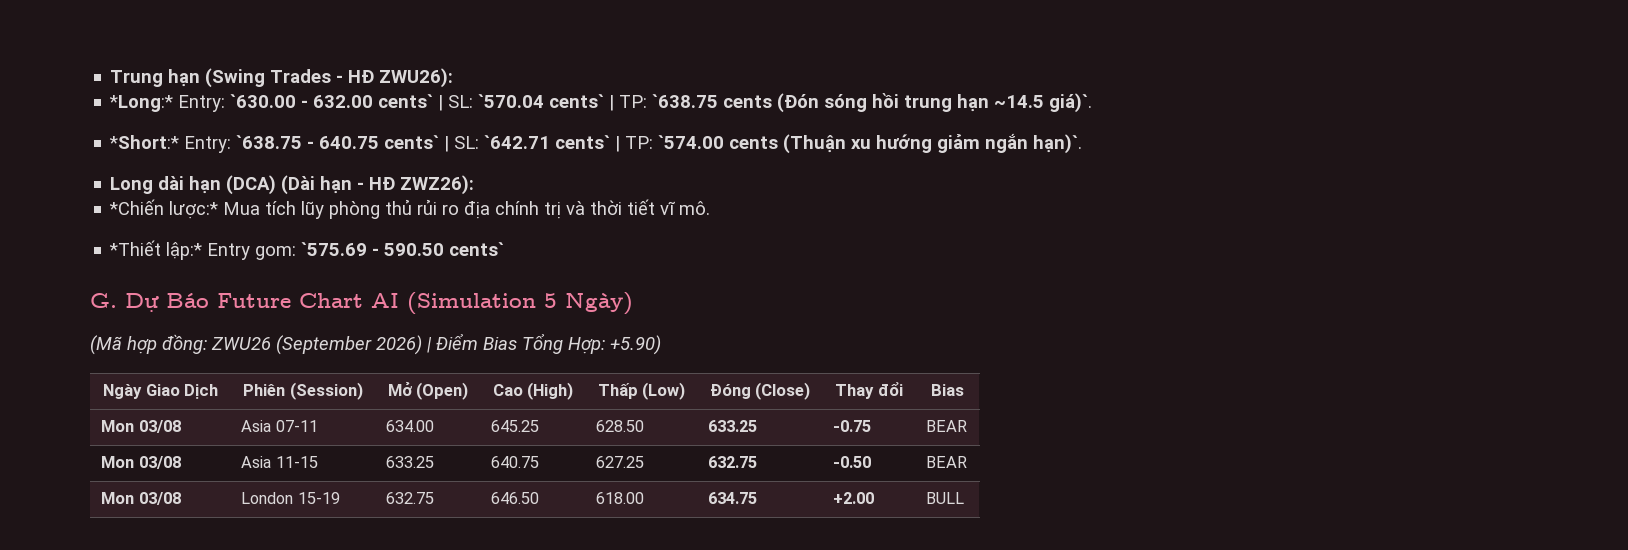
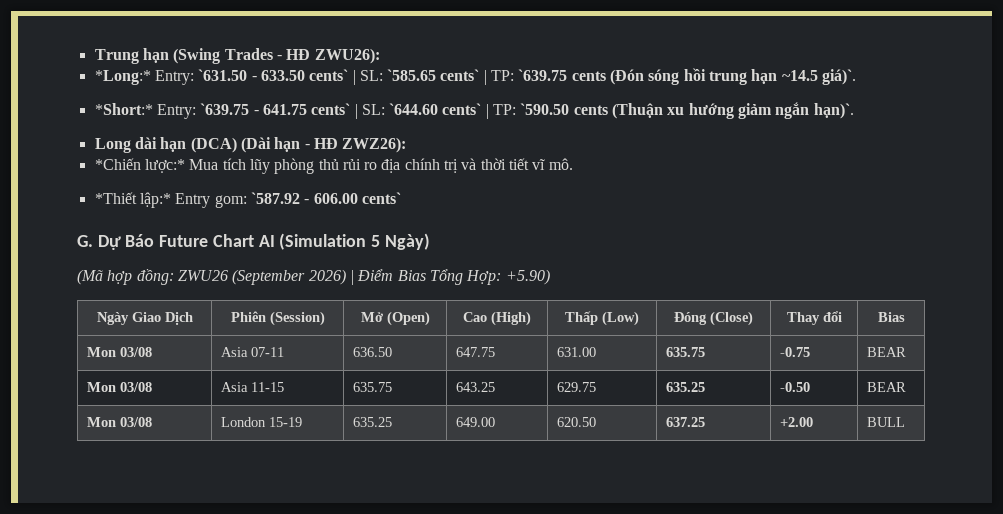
[230,94,719,111] `630.00 - 632.00 cents` | SL: `570.04 cents` | TP: `638.75 -> [198,69,568,85] `631.50 - 633.50 cents` | SL: `585.65 cents` | TP: `639.75
[236,135,725,152] `638.75 - 640.75 cents` | SL: `642.71 cents` | TP: `574.00 -> [200,103,570,119] `639.75 - 641.75 cents` | SL: `644.60 cents` | TP: `590.50
[301,242,445,256] `575.69 - 590.50 -> [250,192,358,204] `587.92 - 606.00
[386,420,435,432] [491,420,540,432] [596,420,645,432] [708,420,758,432] 634.00 | 645.25 | 628.50 | 633.25 -> [352,347,392,357] [455,347,495,357] [556,347,596,357] [665,347,705,357] 636.50 | 647.75 | 631.00 | 635.75
[386,456,435,468] [491,456,540,468] [596,456,645,468] [708,456,758,468] 633.25 | 640.75 | 627.25 | 632.75 -> [352,382,392,392] [455,382,495,392] [556,382,596,392] [665,382,705,392] 635.75 | 643.25 | 629.75 | 635.25
[386,492,435,504] [491,492,540,504] [596,492,645,504] [708,492,758,504] 632.75 | 646.50 | 618.00 | 634.75 -> [352,417,392,427] [455,417,495,427] [556,417,596,427] [665,417,705,427] 635.25 | 649.00 | 620.50 | 637.25

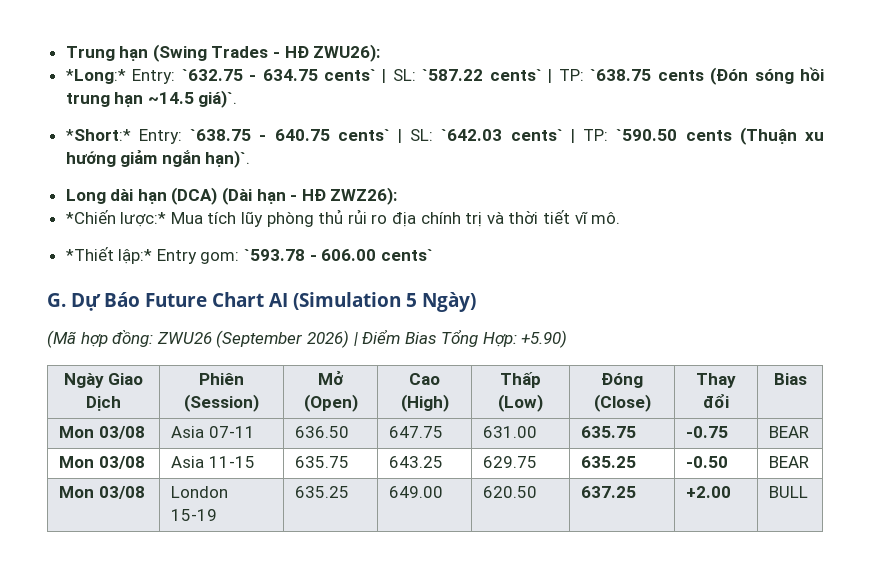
[198,69,568,85] `631.50 - 633.50 cents` | SL: `585.65 cents` | TP: `639.75 -> [181,69,652,83] `632.75 - 634.75 cents` | SL: `587.22 cents` | TP: `638.75
[200,103,439,119] `639.75 - 641.75 cents` | SL: `644.60 -> [190,129,503,143] `638.75 - 640.75 cents` | SL: `642.03
[250,192,300,204] `587.92 -> [244,249,306,261] `593.78

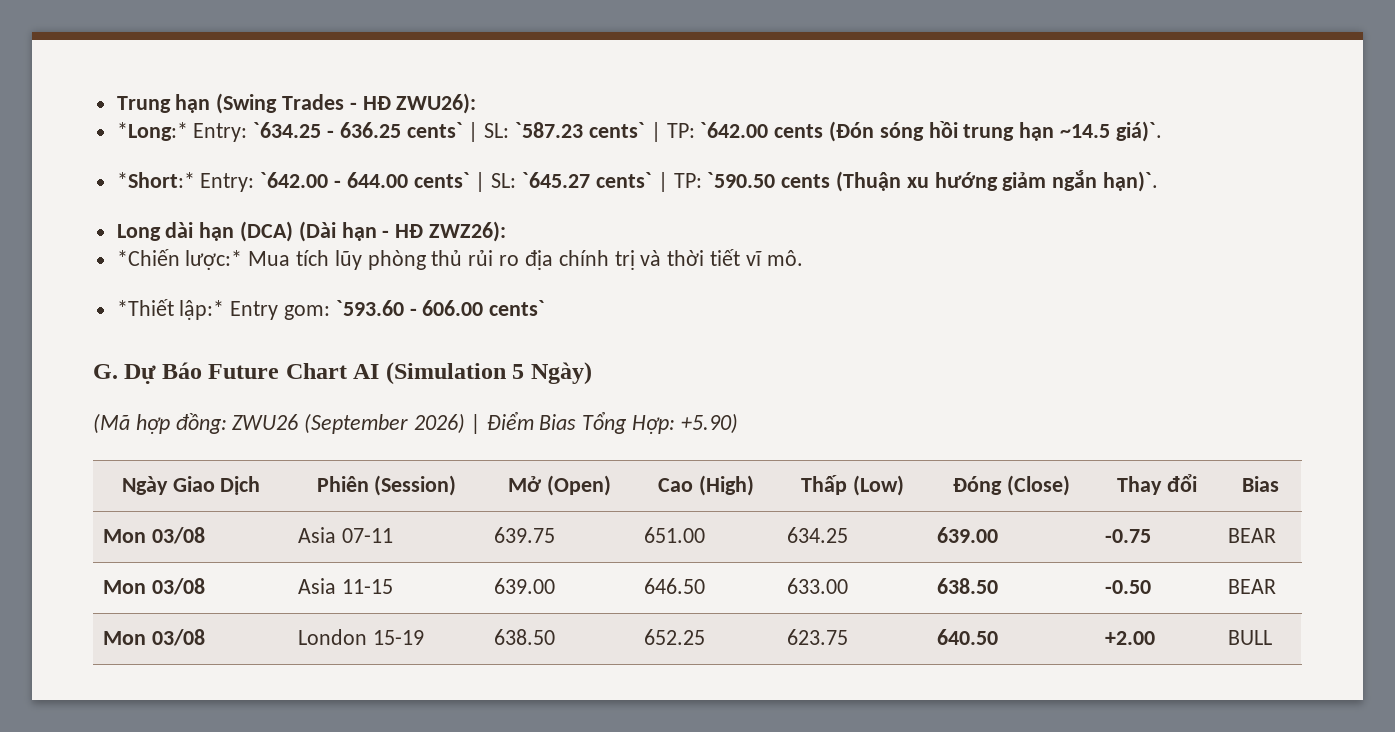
[181,69,652,83] `632.75 - 634.75 cents` | SL: `587.22 cents` | TP: `638.75 -> [253,122,769,142] `634.25 - 636.25 cents` | SL: `587.23 cents` | TP: `642.00
[190,129,503,143] `638.75 - 640.75 cents` | SL: `642.03 -> [260,172,591,192] `642.00 - 644.00 cents` | SL: `645.27
[244,249,306,261] `593.78 -> [335,300,404,316] `593.60
[295,426,350,438] [389,426,444,438] [483,426,538,438] [581,426,637,438] 636.50 | 647.75 | 631.00 | 635.75 -> [493,527,555,543] [643,527,705,543] [786,527,848,543] [936,527,998,543] 639.75 | 651.00 | 634.25 | 639.00
[295,456,350,468] [389,456,444,468] [483,456,538,468] [581,456,637,468] 635.75 | 643.25 | 629.75 | 635.25 -> [493,578,555,594] [643,578,705,594] [786,578,848,594] [936,578,998,594] 639.00 | 646.50 | 633.00 | 638.50
[295,486,350,498] [389,486,444,498] [483,486,538,498] [581,486,637,498] 635.25 | 649.00 | 620.50 | 637.25 -> [493,629,555,645] [643,629,705,645] [786,629,848,645] [936,629,998,645] 638.50 | 652.25 | 623.75 | 640.50

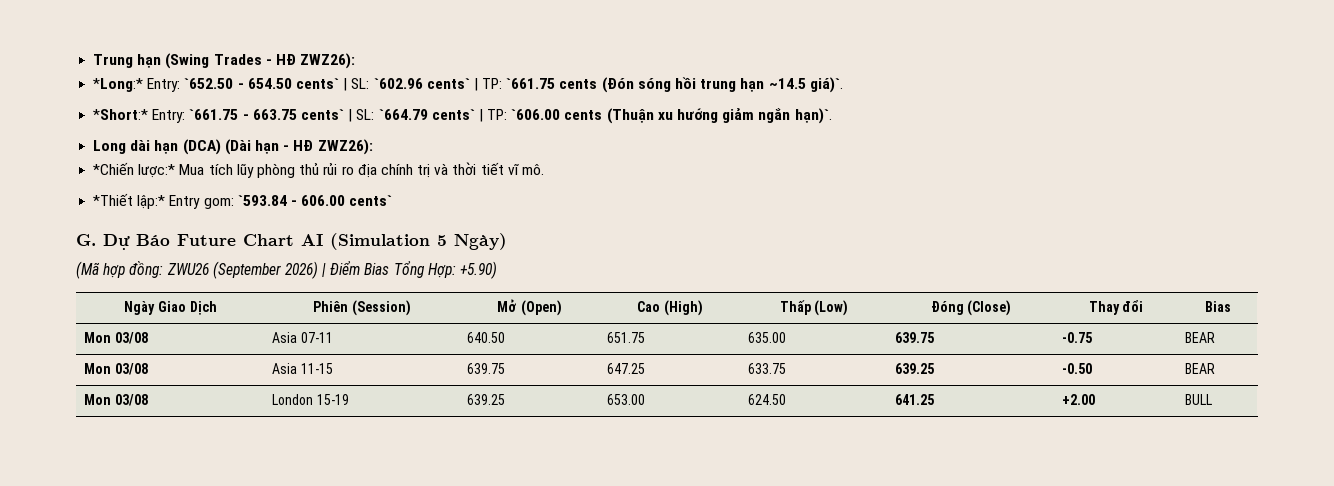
[396,93,477,114] ZWU26): -> [300,53,356,69] ZWZ26):
[253,122,769,142] `634.25 - 636.25 cents` | SL: `587.23 cents` | TP: `642.00 -> [184,78,556,91] `652.50 - 654.50 cents` | SL: `602.96 cents` | TP: `661.75
[260,172,776,192] `642.00 - 644.00 cents` | SL: `645.27 cents` | TP: `590.50 -> [189,109,561,122] `661.75 - 663.75 cents` | SL: `664.79 cents` | TP: `606.00
[335,300,404,316] `593.60 -> [237,195,287,206] `593.84
[493,527,555,543] [643,527,705,543] [786,527,848,543] [936,527,998,543] 639.75 | 651.00 | 634.25 | 639.00 -> [467,332,506,343] [607,332,646,343] [748,332,787,343] [895,332,935,343] 640.50 | 651.75 | 635.00 | 639.75
[493,578,555,594] [643,578,705,594] [786,578,848,594] [936,578,998,594] 639.00 | 646.50 | 633.00 | 638.50 -> [467,363,506,374] [607,363,646,374] [748,363,787,374] [895,363,935,374] 639.75 | 647.25 | 633.75 | 639.25
[493,629,555,645] [643,629,705,645] [786,629,848,645] [936,629,998,645] 638.50 | 652.25 | 623.75 | 640.50 -> [467,394,506,405] [607,394,646,405] [748,394,787,405] [895,394,935,405] 639.25 | 653.00 | 624.50 | 641.25

